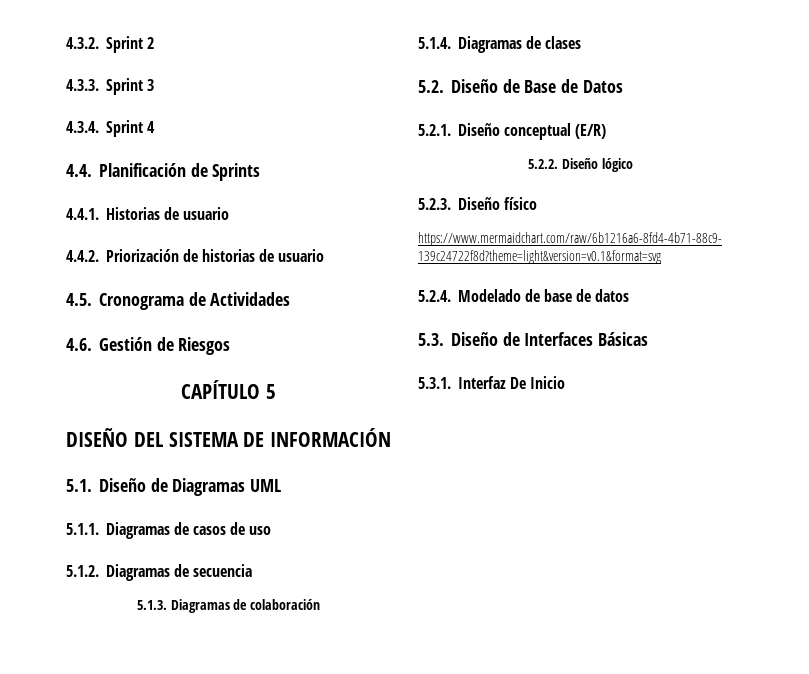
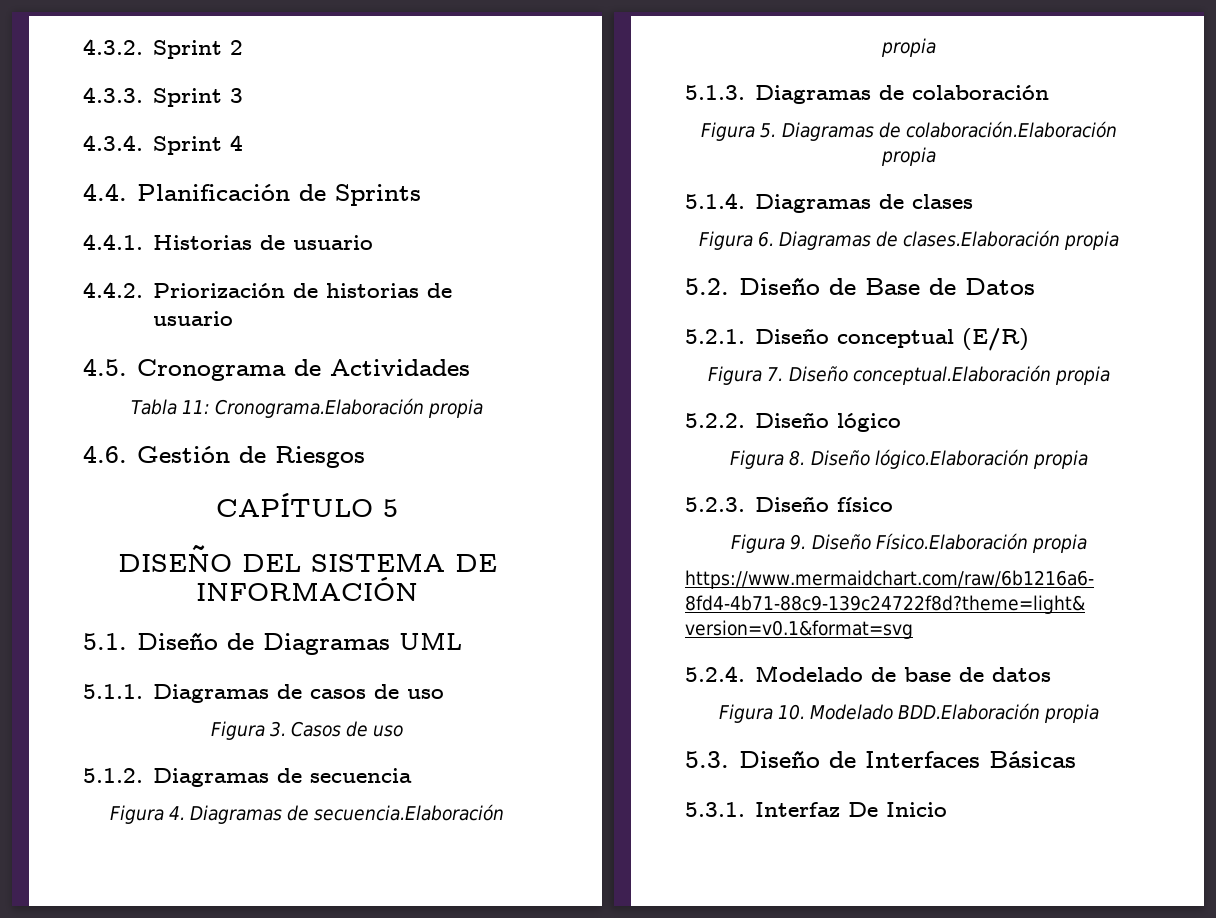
(291, 299) none -> [130,398,484,418] // Tabla 11: Cronograma.Elaboración propia
(272, 530) none -> [210,721,404,740] // Figura 3. Casos de uso
[137,599,320,613] [418,36,582,53] 5.1.3. Diagramas de colaboración // 5.1.4. Diagramas de clases -> [109,804,505,824] [881,38,936,57] [685,85,1049,104] [701,121,1117,141] [881,147,936,166] [685,193,973,213] [698,230,1120,250] Figura 4. Diagramas de secuencia.Elaboración propia // 5.1.3. Diagramas de colaboración // Figura 5. Diagramas de colaboración.Elaboración propia // 5.1.4. Diagramas de clases // Figura 6. Diagramas de clases.Elaboración propia
[528,158,633,172] [418,197,537,210] 5.2.2. Diseño lógico // 5.2.3. Diseño físico -> [708,365,1110,385] [685,412,901,432] [730,449,1088,469] [685,496,893,512] [731,533,1087,553] Figura 7. Diseño conceptual.Elaboración propia // 5.2.2. Diseño lógico // Figura 8. Diseño lógico.Elaboración propia // 5.2.3. Diseño físico // Figura 9. Diseño Físico.Elaboración propia
(630, 295) none -> [718,703,1100,723] // Figura 10. Modelado BDD.Elaboración propia

